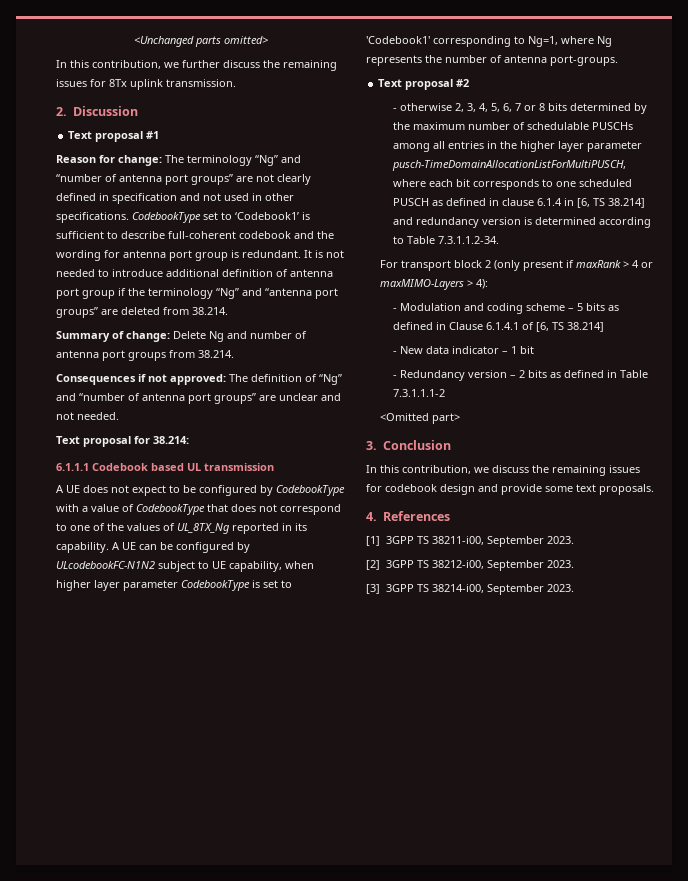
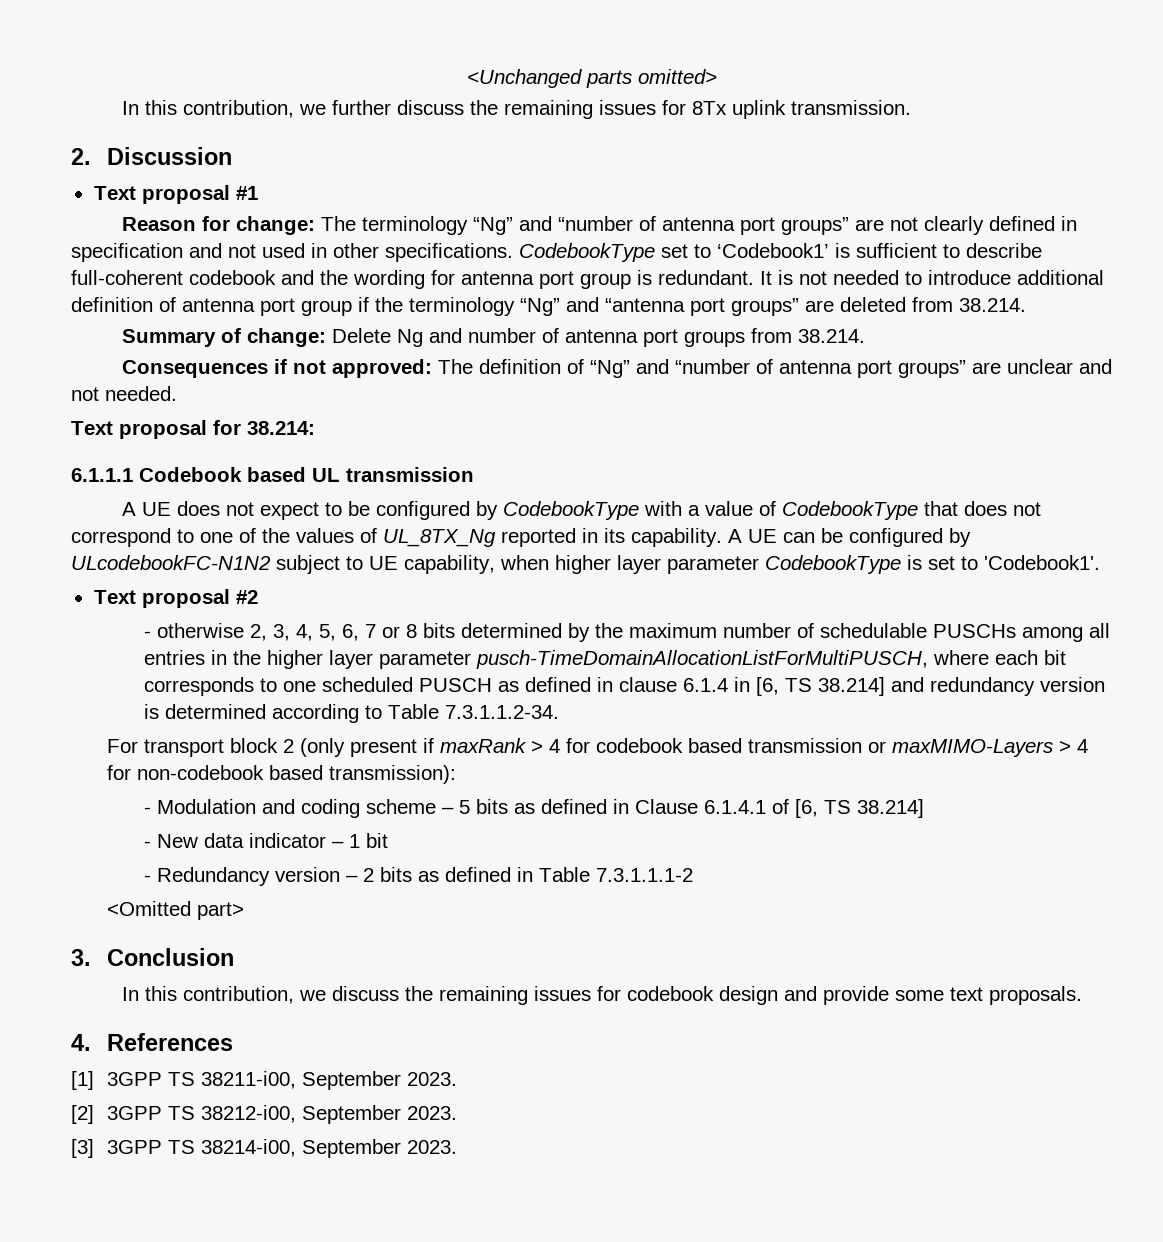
[366,36,612,47] [366,55,618,66] 'Codebook1' corresponding to Ng=1, where Ng represents the number of antenna port-groups. -> [984,555,1100,570] 'Codebook1'.
[640,262,653,268] [379,279,488,290] or maxMIMO-Layers > 4): -> [566,738,1089,757] [107,765,457,784] for codebook based transmission or maxMIMO-Layers > 4 for non-codebook based transmission):

